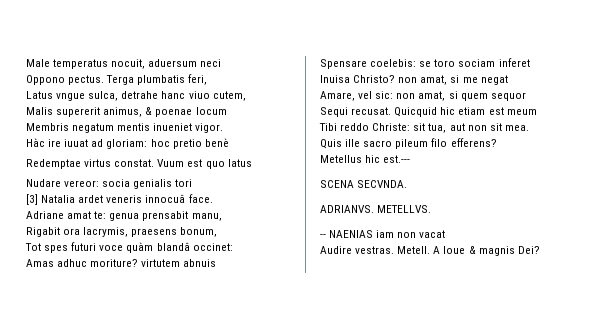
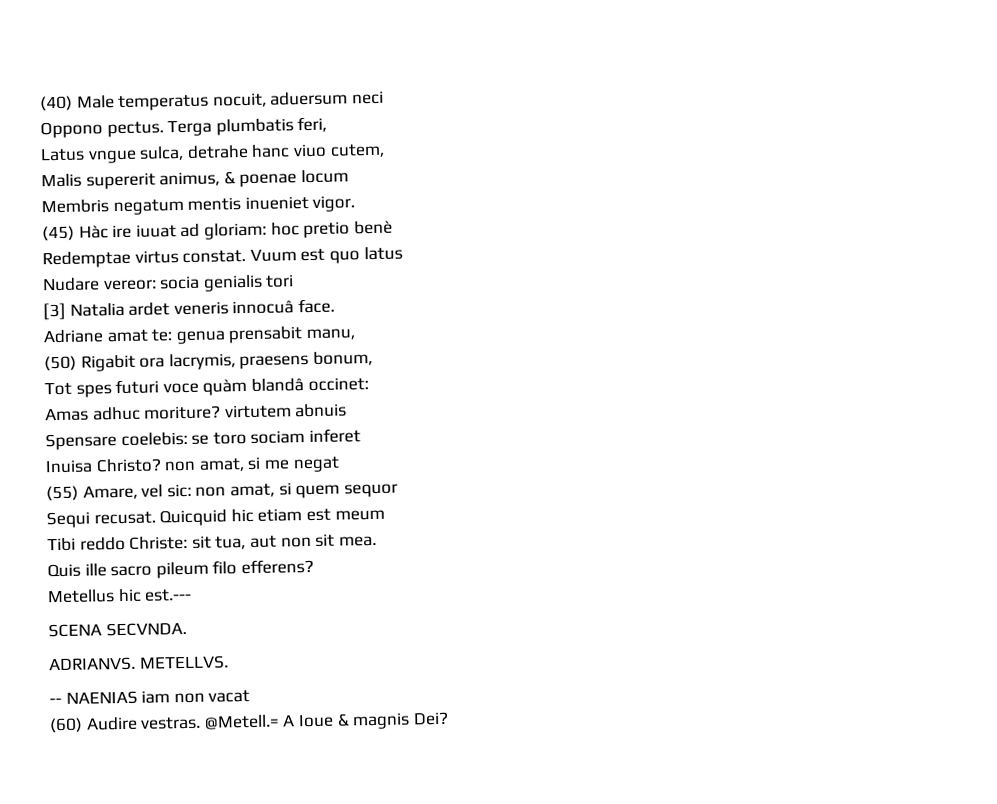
(26, 63) none -> [40,95,73,112] (40)
(224, 128) none -> [42,225,75,242] (45)
(222, 217) none -> [44,355,77,372] (50)
(508, 80) none -> [46,485,79,502] (55)
(446, 234) none -> [49,717,83,734] (60)
[397,246,431,254] Metell. -> [203,714,280,730] @Metell.=

